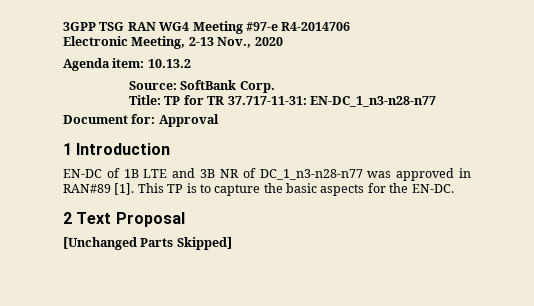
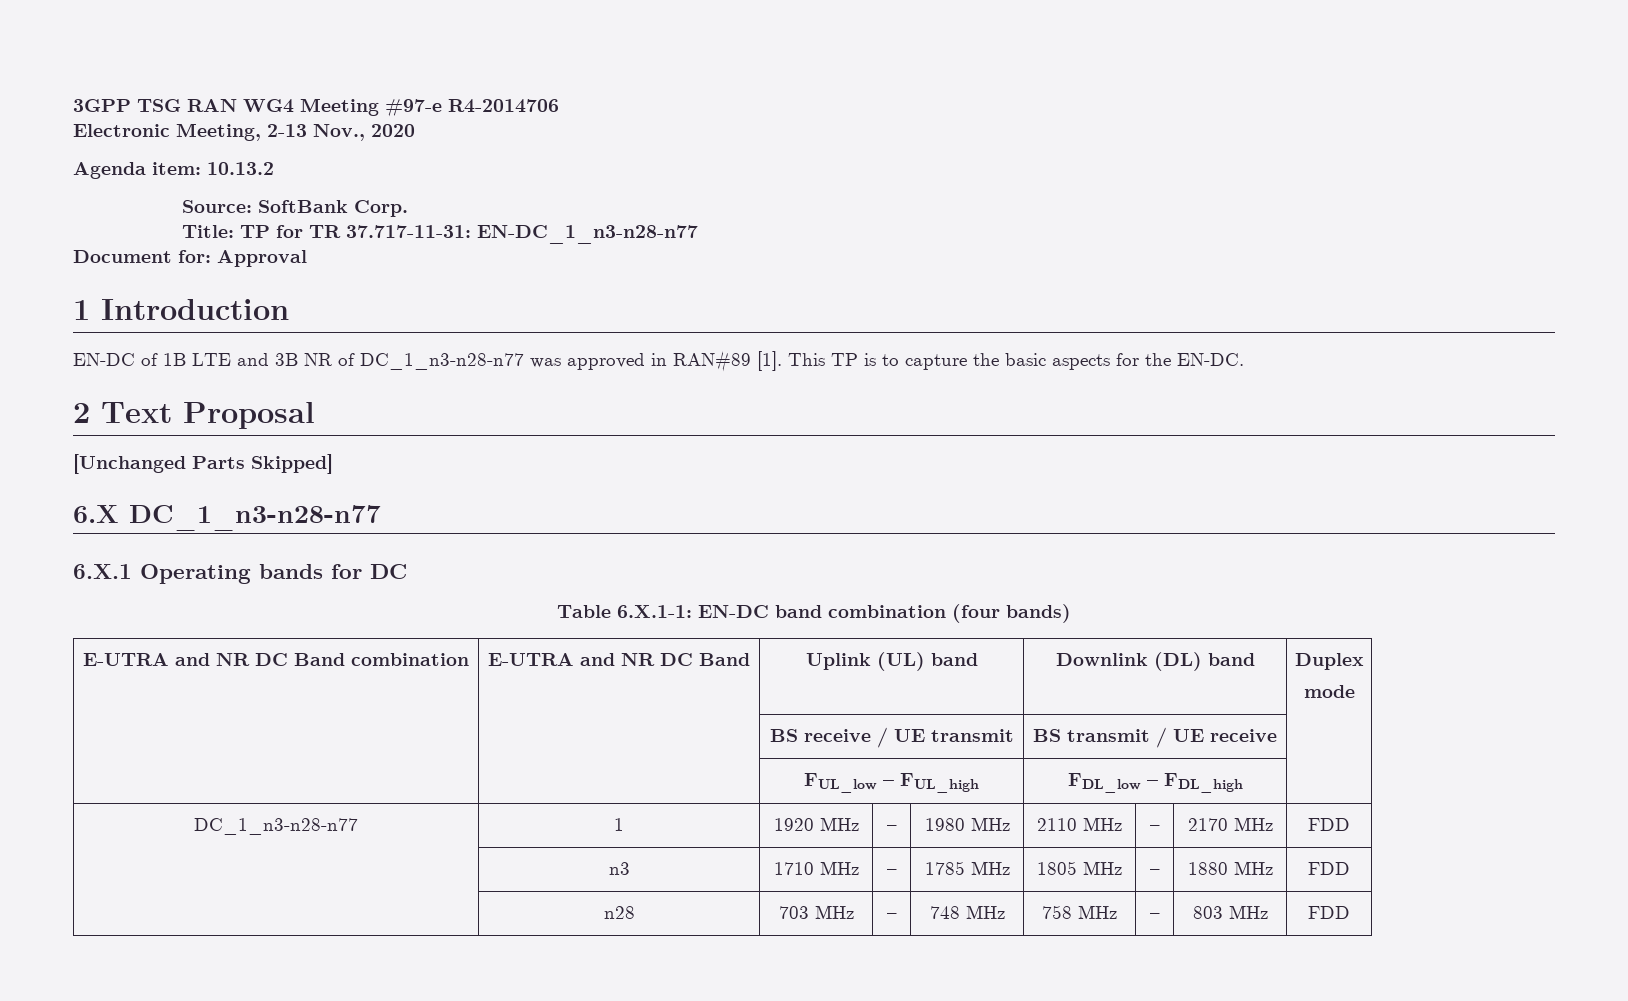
(232, 243) none -> [73,505,381,531] [73,564,407,584] [557,604,1071,623] [83,653,469,666] [488,653,750,666] [805,652,978,671] [1055,652,1255,671] [1294,653,1364,670] [1303,685,1355,698] [769,727,1014,748] [1033,727,1277,748] [804,773,979,793] [1067,773,1243,793] [194,818,358,835] [614,818,624,831] [773,817,859,831] [886,825,897,831] [924,817,1010,831] [1037,817,1122,831] [1149,825,1160,831] [1187,817,1273,831] [1307,818,1350,831] [608,862,630,875] [773,861,859,875] [886,869,897,875] [924,861,1010,875] [1037,861,1122,875] [1149,869,1160,875] [1187,861,1273,875] [1307,862,1350,875] [603,906,635,919] [778,905,854,919] [886,913,897,919] [929,905,1005,919] [1042,905,1117,919] [1149,913,1160,919] [1192,905,1268,919] [1307,906,1350,919] // 6.X DC_1_n3-n28-n77 // 6.X.1 Operating bands for DC // Table 6.X.1-1: EN-DC band combination (four bands) // E-UTRA and NR DC Band combination | E-UTRA and NR DC Band | Uplink (UL) band | Downlink (DL) band | Duplex // mode // | | BS receive / UE transmit | BS transmit / UE receive | // | | FUL_low – FUL_high | FDL_low – FDL_high | // DC_1_n3-n28-n77 | 1 | 1920 MHz | – | 1980 MHz | 2110 MHz | – | 2170 MHz | FDD // | n3 | 1710 MHz | – | 1785 MHz | 1805 MHz | – | 1880 MHz | FDD // | n28 | 703 MHz | – | 748 MHz | 758 MHz | – | 803 MHz | FDD

